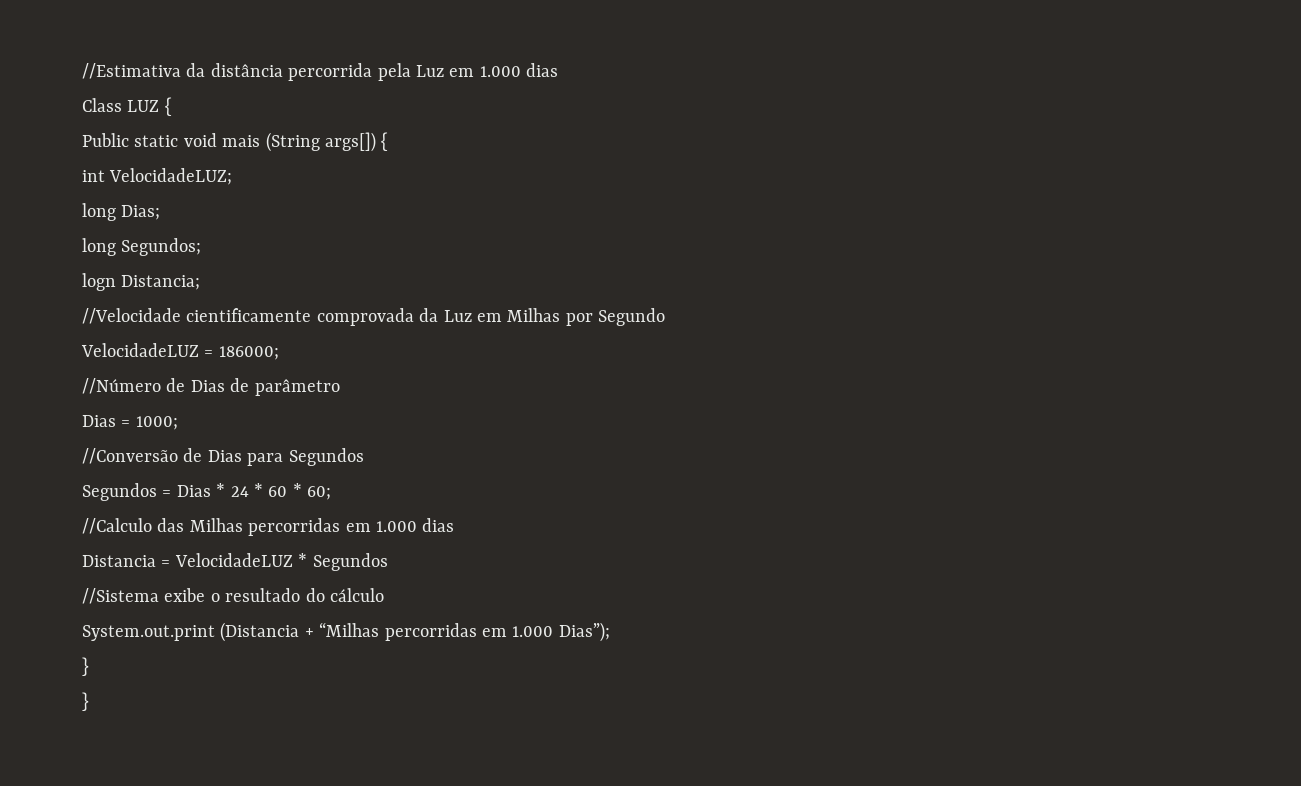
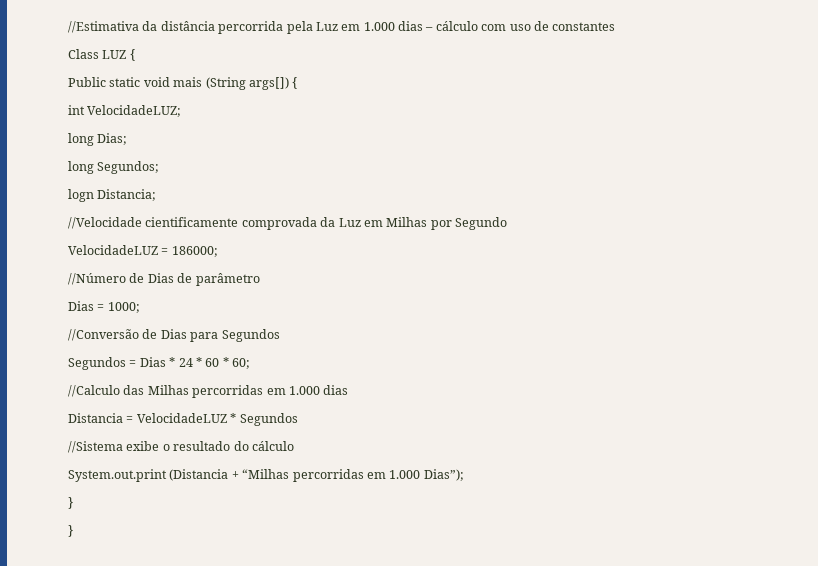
(559, 70) none -> [425,21,616,31] – cálculo com uso de constantes

